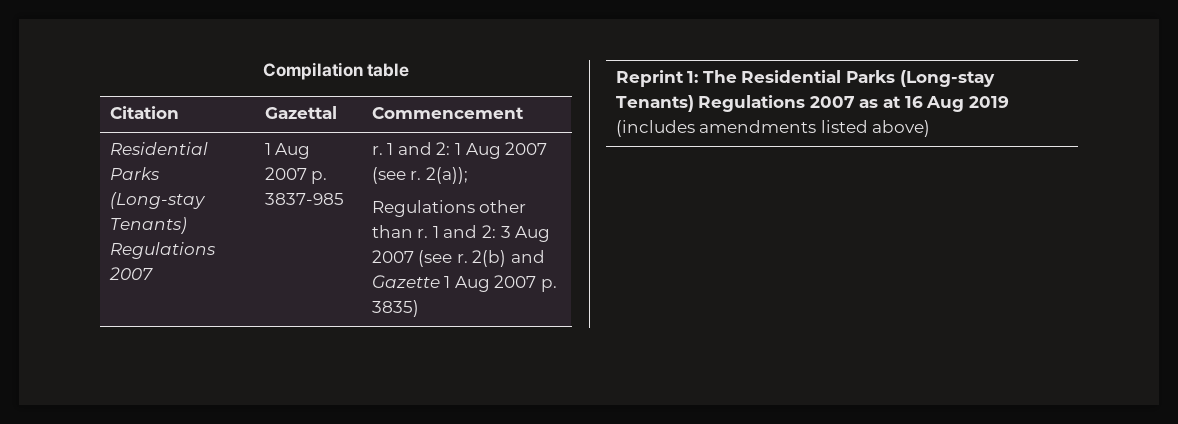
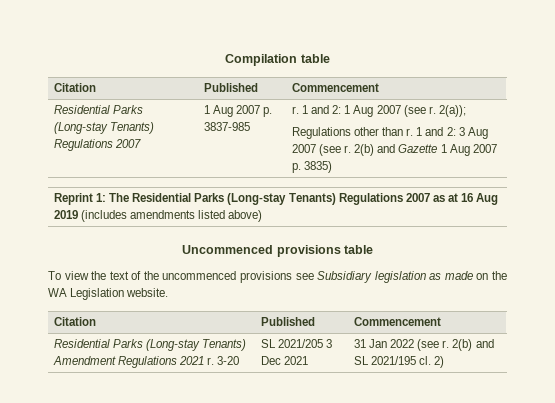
[264,106,337,119] Gazettal -> [203,83,258,92] Published
(931, 128) none -> [182,245,373,257] [48,271,507,283] [48,288,169,300] [53,317,96,326] [260,317,315,326] [353,317,441,326] [53,339,247,351] [52,356,240,368] [260,339,333,348] [260,356,308,365] [353,339,494,351] [353,356,445,368] // Uncommenced provisions table // To view the text of the uncommenced provisions see Subsidiary legislation as made on the WA Legislation website. // Citation | Published | Commencement // Residential Parks (Long-stay Tenants) Amendment Regulations 2021 r. 3-20 | SL 2021/205 3 Dec 2021 | 31 Jan 2022 (see r. 2(b) and SL 2021/195 cl. 2)

